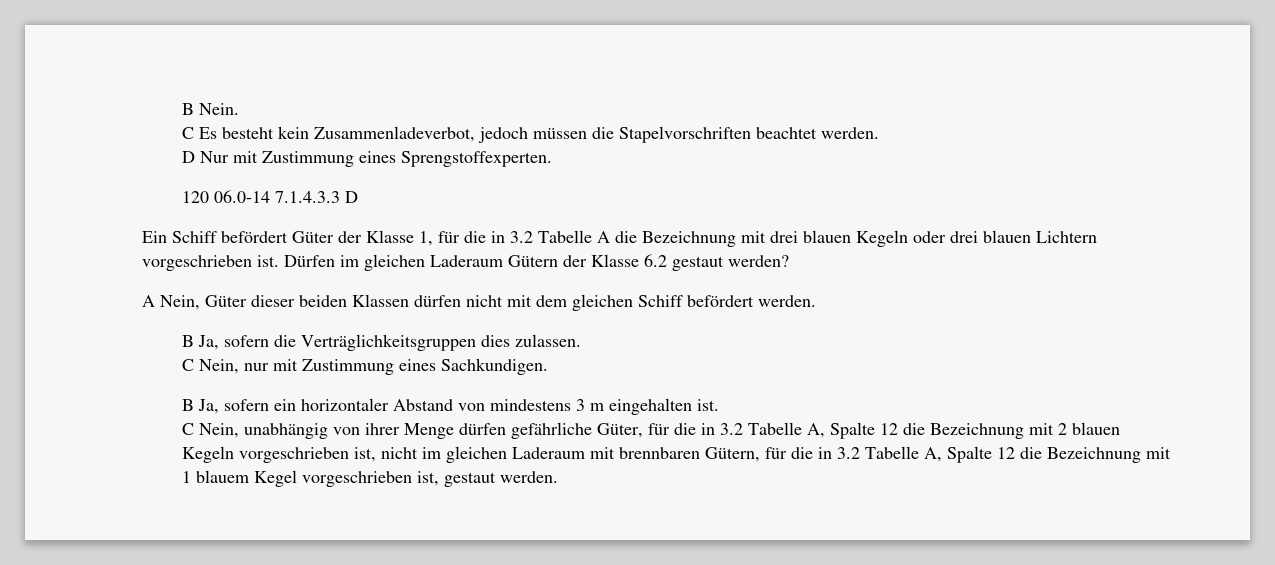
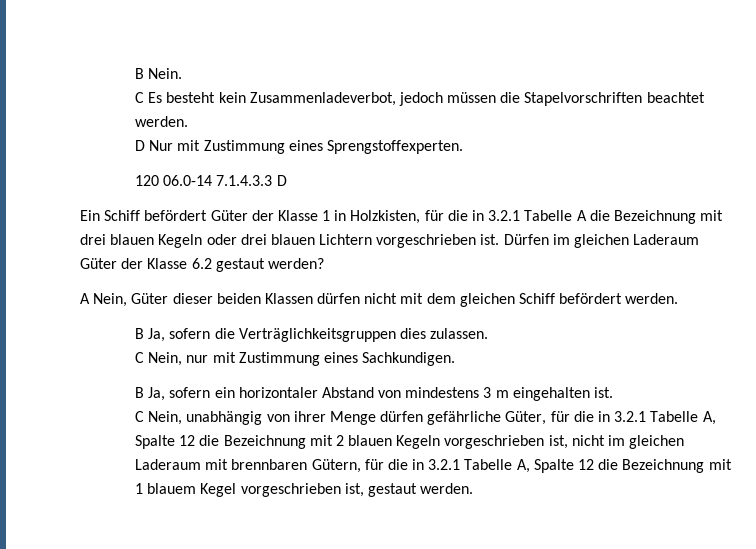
[418,231,533,246] 1, für die in 3.2 -> [322,210,521,224] 1 in Holzkisten, für die in 3.2.1
[507,255,558,267] Gütern -> [79,258,117,269] Güter
[719,423,743,435] 3.2 -> [614,411,647,422] 3.2.1
[836,447,860,459] 3.2 -> [428,459,461,470] 3.2.1

